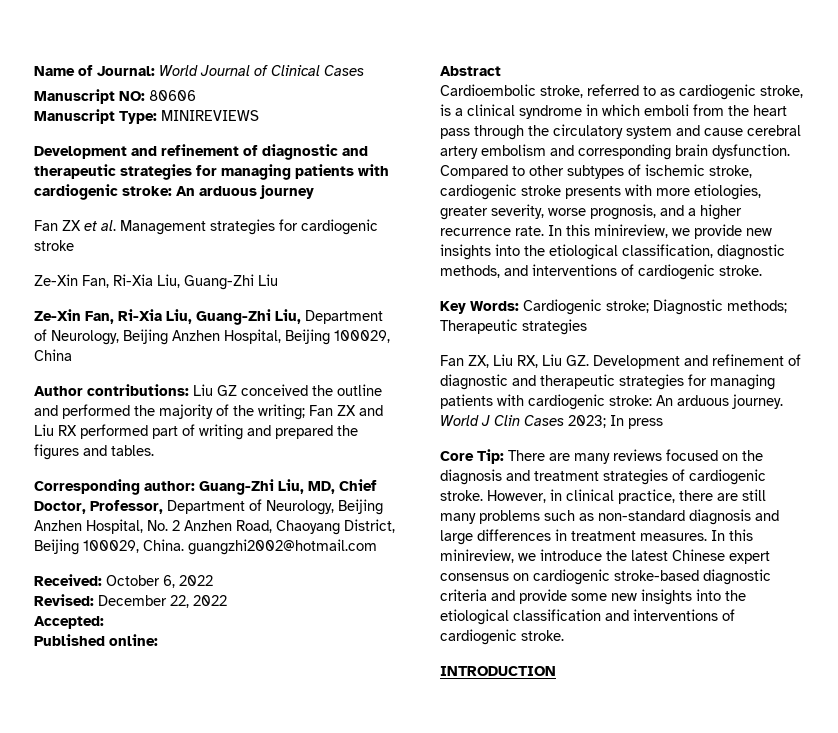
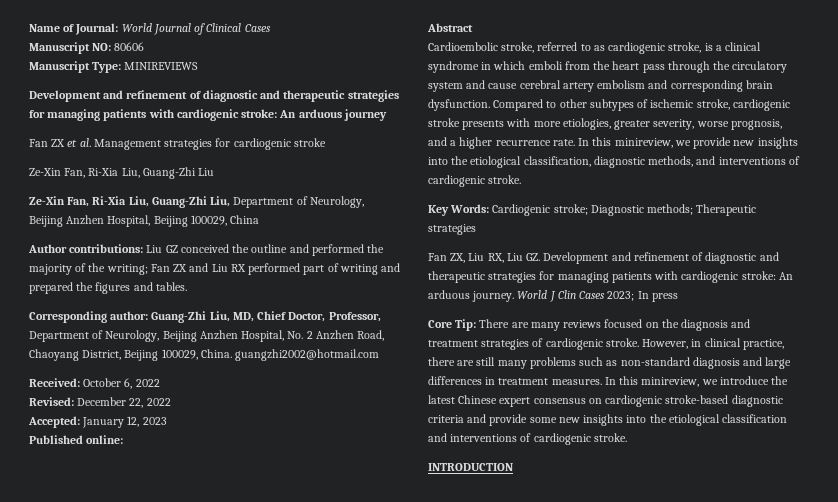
(104, 622) none -> [82,416,167,428] January 12, 2023

